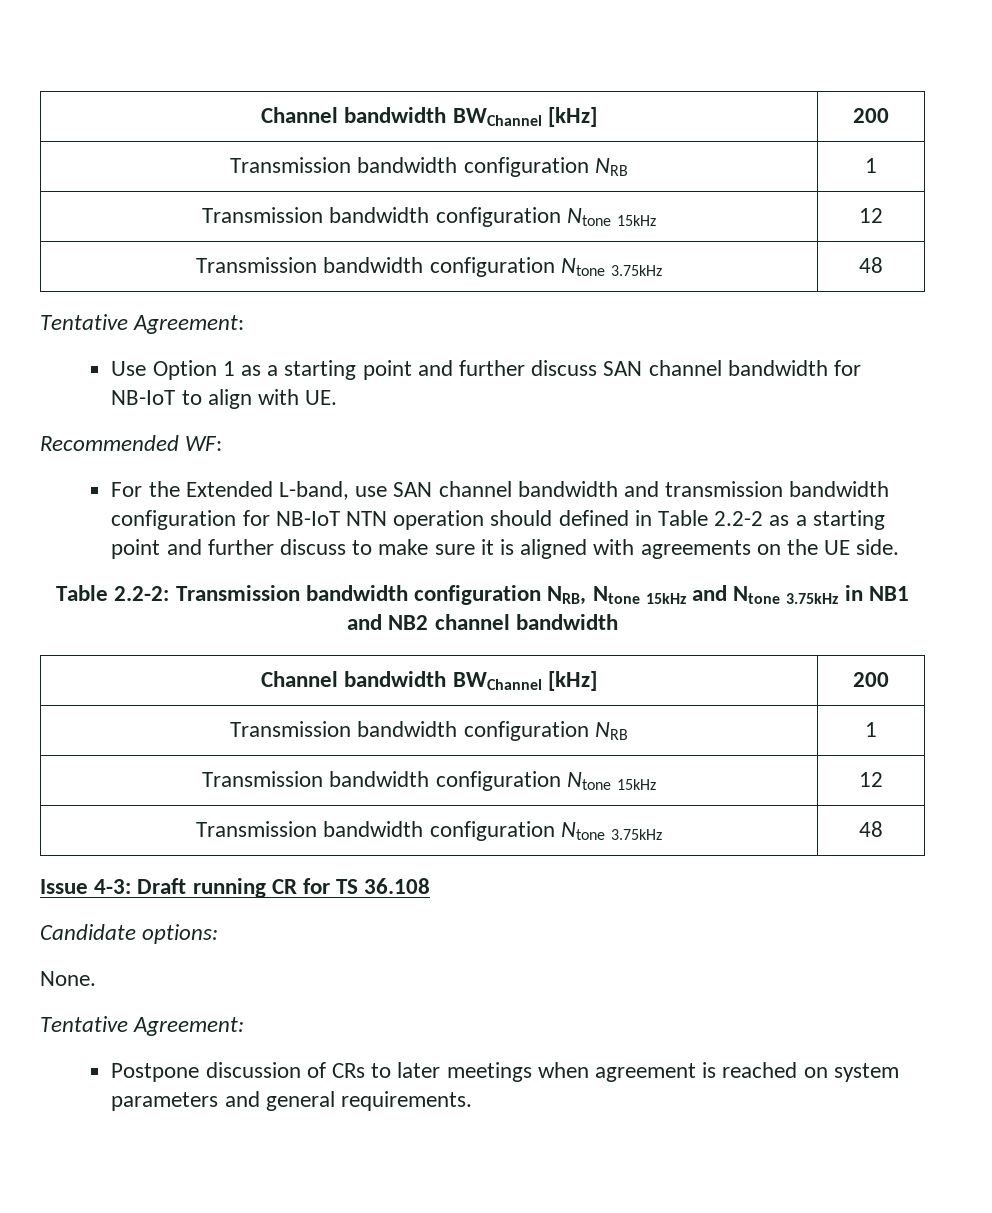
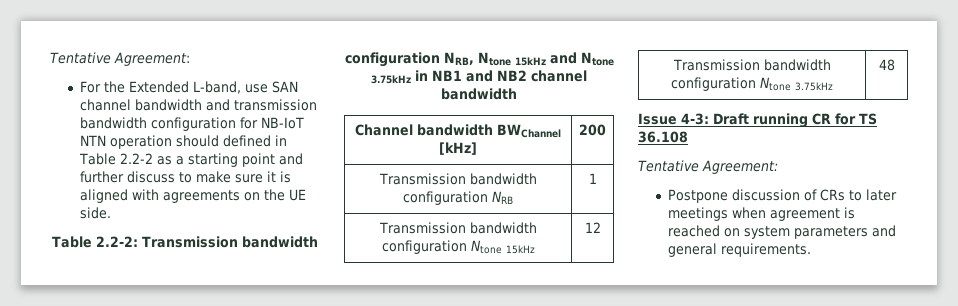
[261,107,597,127] [853,108,889,123] [230,157,628,177] [865,158,877,173] [202,207,656,227] [859,208,883,223] [196,257,662,277] [859,257,883,273] [40,314,245,334] [111,360,862,380] [111,389,338,409] [40,435,223,451] Channel bandwidth BWChannel [kHz] | 200 // Transmission bandwidth configuration NRB | 1 // Transmission bandwidth configuration Ntone 15kHz | 12 // Transmission bandwidth configuration Ntone 3.75kHz | 48 // Tentative Agreement: // Use Option 1 as a starting point and further discuss SAN channel bandwidth for NB-IoT to align with UE. // Recommended WF: -> [50,52,190,66] Tentative Agreement:
[40,924,219,944] [40,971,96,986] // Candidate options: // None. -> (688, 137) none

